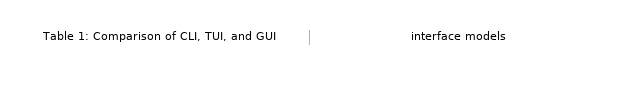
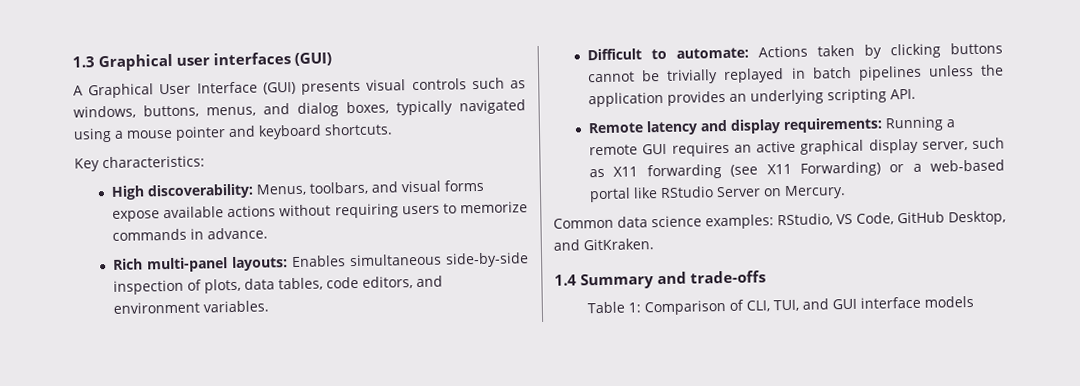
(42, 35) none -> [72,52,333,72] [73,77,526,99] [73,99,526,119] [73,123,393,143] [74,155,205,172] [111,179,485,200] [112,201,528,222] [112,227,269,241] [113,252,529,273] [113,275,444,295] [113,300,270,314] [587,42,1004,61] [588,64,1004,84] [588,88,917,108] [588,116,956,136] [589,137,1006,157] [589,159,1005,180] [589,185,847,203] [553,210,1006,230] [553,238,654,251] [554,270,767,290] 1.3 Graphical user interfaces (GUI) // A Graphical User Interface (GUI) presents visual controls such as windows, buttons, menus, and dialog boxes, typically navigated using a mouse pointer and keyboard shortcuts. // Key characteristics: // High discoverability: Menus, toolbars, and visual forms expose available actions without requiring users to memorize commands in advance. // Rich multi-panel layouts: Enables simultaneous side-by-side inspection of plots, data tables, code editors, and environment variables. // Difficult to automate: Actions taken by clicking buttons cannot be trivially replayed in batch pipelines unless the application provides an underlying scripting API. // Remote latency and display requirements: Running a remote GUI requires an active graphical display server, such as X11 forwarding (see X11 Forwarding) or a web-based portal like RStudio Server on Mercury. // Common data science examples: RStudio, VS Code, GitHub Desktop, and GitKraken. // 1.4 Summary and trade-offs //

